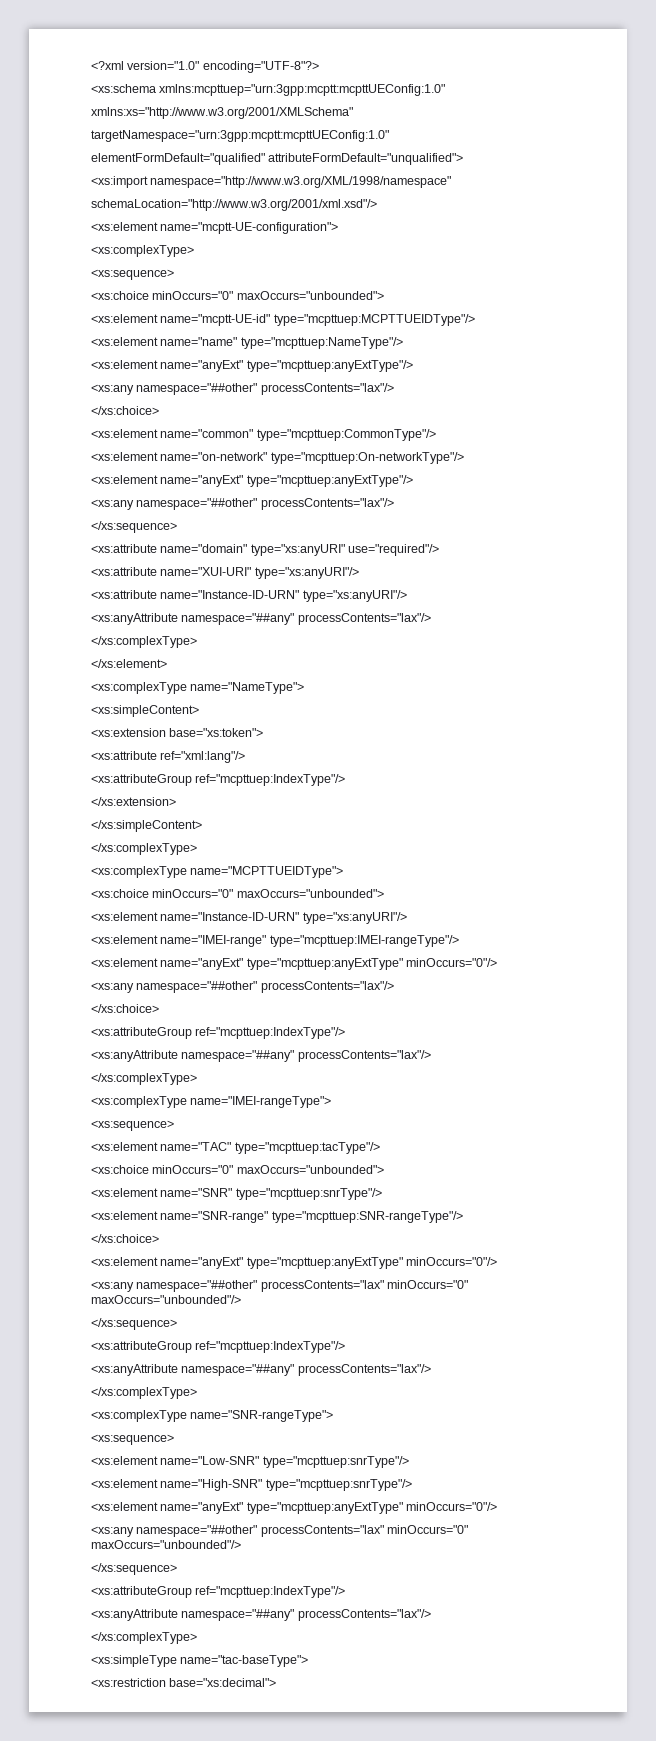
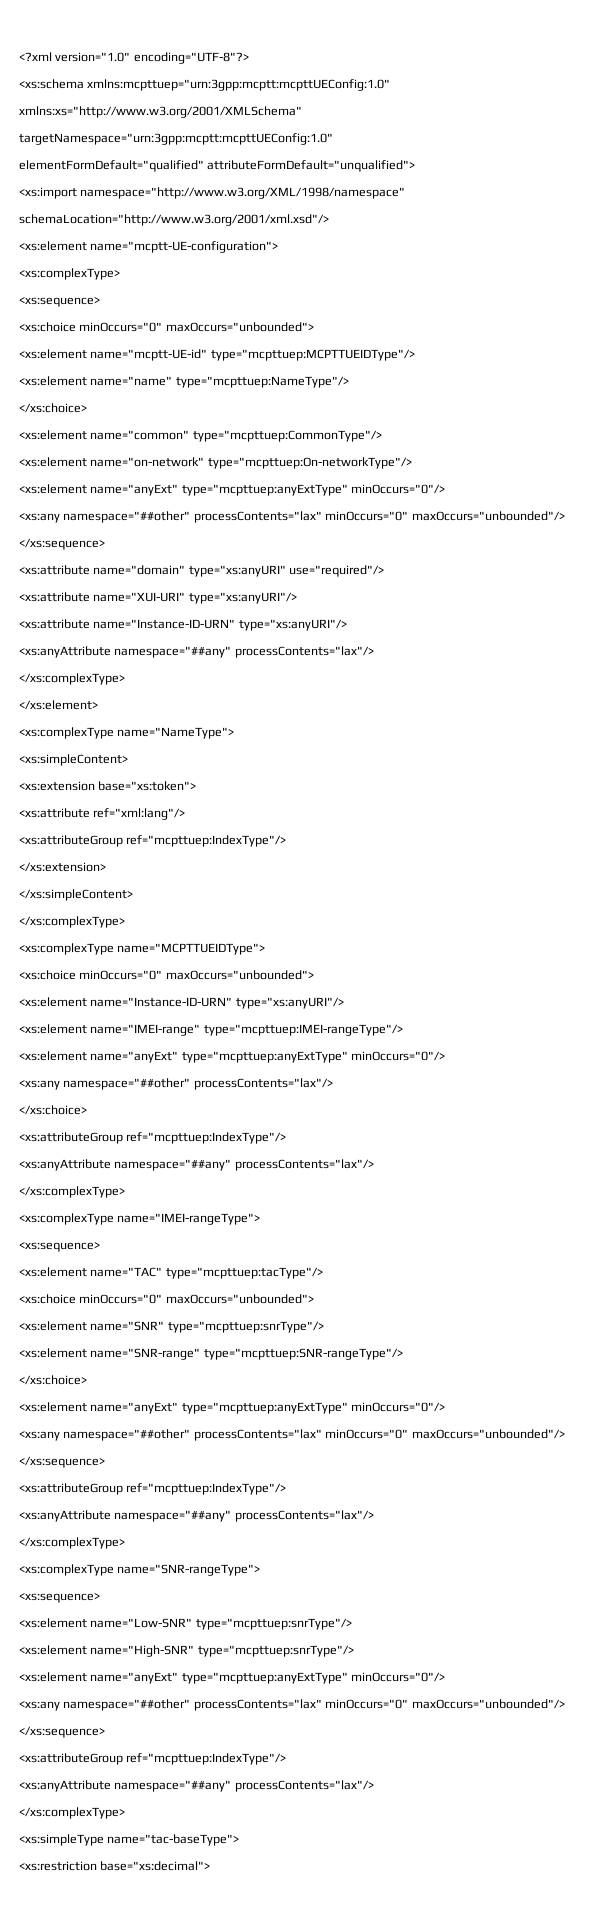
[91,360,413,372] [91,383,394,395] // <xs:element name="anyExt" type="mcpttuep:anyExtType"/> // <xs:any namespace="##other" processContents="lax"/> -> (349, 382) none
[246,475,413,487] [91,498,394,510] type="mcpttuep:anyExtType"/> // <xs:any namespace="##other" processContents="lax"/> -> [181,484,446,496] [19,511,565,523] type="mcpttuep:anyExtType" minOccurs="0"/> // <xs:any namespace="##other" processContents="lax" minOccurs="0" maxOccurs="unbounded"/>

